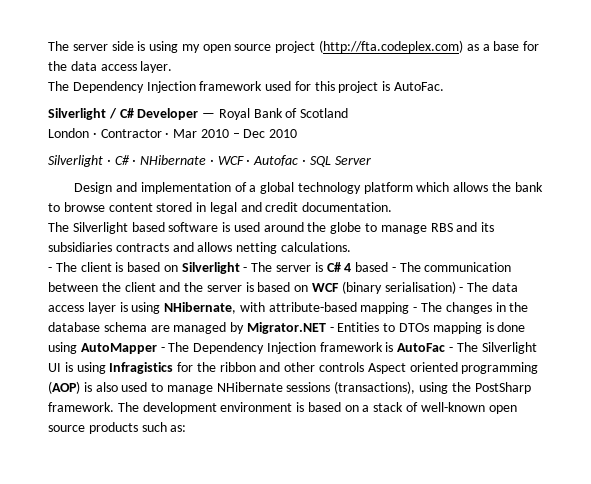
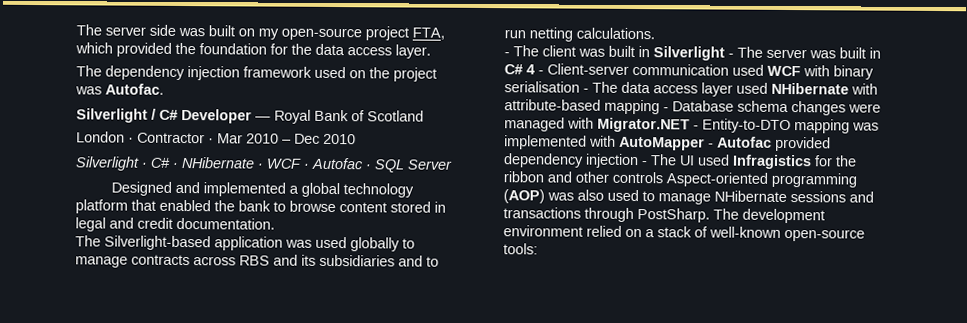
[137,40,520,53] is using my open source project (http://fta.codeplex.com) as a base -> [178,25,445,41] [75,42,267,57] was built on my open-source project FTA, which provided the foundation
[72,81,445,93] Dependency Injection framework used for this project is AutoFac. -> [105,65,437,82] [75,83,164,95] dependency injection framework used on the project was Autofac.
[74,182,247,194] Design and implementation of -> [110,181,286,197] Designed and implemented
[416,182,489,192] which allows -> [131,199,211,212] that enabled
[72,222,427,234] Silverlight based software is used around the globe to manage -> [104,235,415,252] [75,254,236,268] Silverlight-based application was used globally to manage contracts across
[115,242,233,252] contracts and allows -> [398,255,439,267] [504,29,526,39] and to run
[115,262,178,272] is based on -> [578,45,650,58] was built in
[314,262,512,272] [48,281,456,294] is C# 4 based - The communication between the client and the server is based on WCF (binary serialisation) -> [809,47,881,59] [504,63,874,80] [504,81,580,93] was built in C# 4 - Client-server communication used WCF with binary serialisation
[119,302,237,314] is using NHibernate, -> [736,82,849,95] used NHibernate
[421,302,529,314] [48,322,526,334] [48,342,537,354] [48,362,106,374] The changes in the database schema are managed by Migrator.NET - Entities to DTOs mapping is done using AutoMapper - The Dependency Injection framework is AutoFac - The Silverlight UI is using -> [672,100,881,116] [504,117,879,134] [504,135,831,152] [503,153,730,169] Database schema changes were managed with Migrator.NET - Entity-to-DTO mapping was implemented with AutoMapper - Autofac provided dependency injection - The UI used
[367,362,458,374] Aspect oriented -> [666,172,768,187] Aspect-oriented
[83,382,92,392] is -> [547,192,574,201] was
[334,381,531,394] [48,402,114,412] (transactions), using the PostSharp framework. -> [849,191,874,203] [503,207,710,223] and transactions through PostSharp.
[296,402,341,412] is based -> [586,225,622,237] relied
[488,405,517,414] [48,422,187,434] open source products such as: -> [784,228,865,242] [503,243,538,255] open-source tools:

